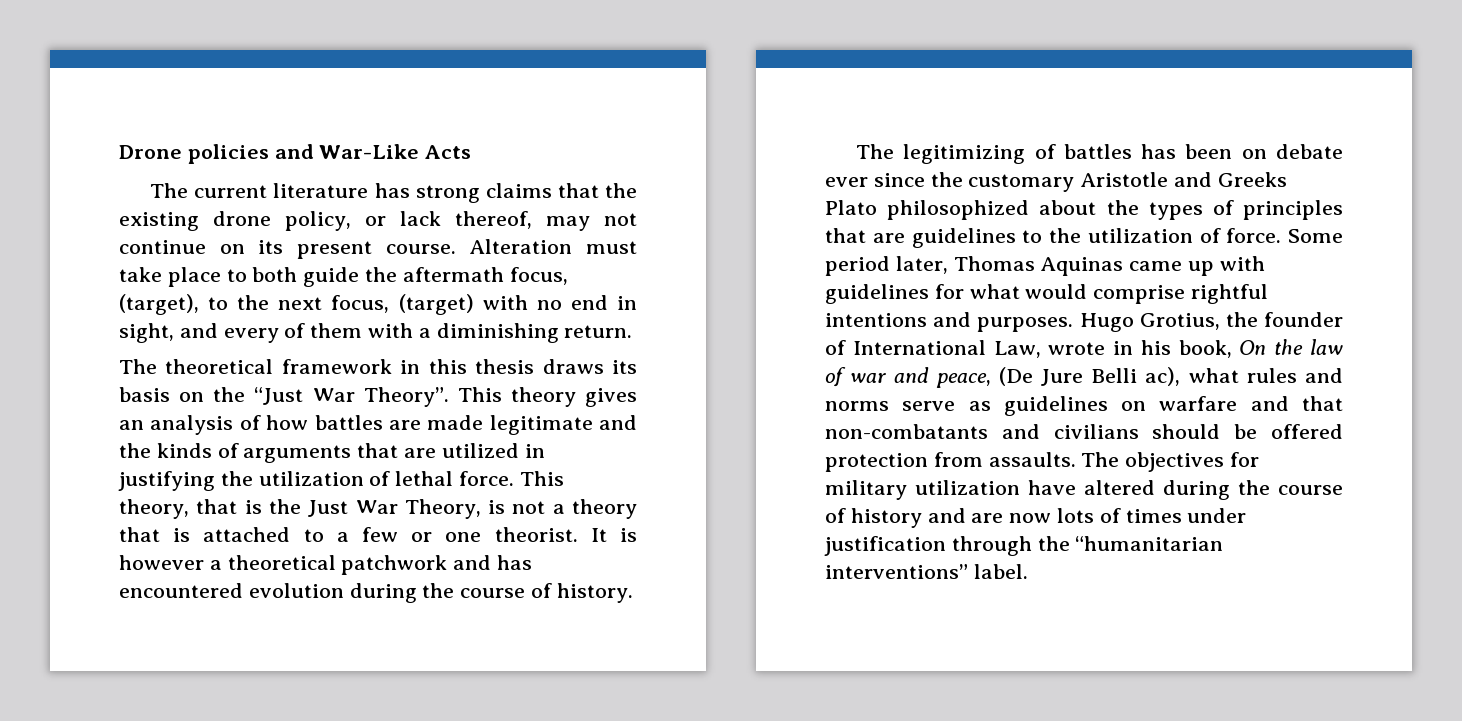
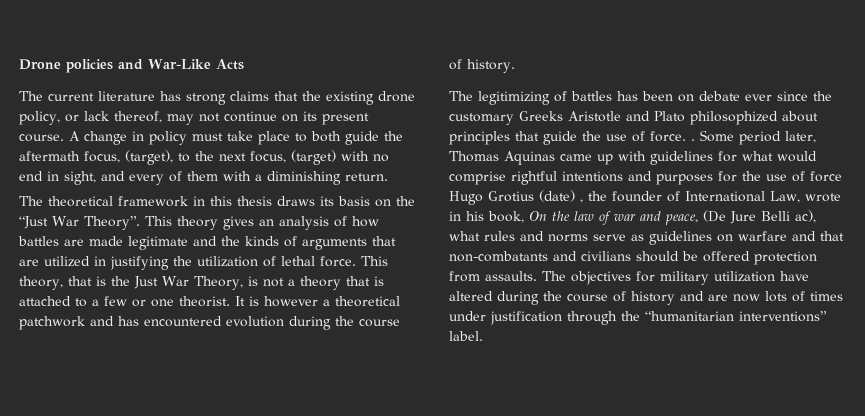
[469,239,573,254] Alteration -> [69,131,187,145] A change in policy
(1075, 183) none -> [519,111,563,121] Greeks
[1217,172,1287,187] Greeks -> (650, 116) none
[1106,200,1343,220] [825,228,1193,248] the types of principles that are guidelines to the utilization -> [449,131,627,145] principles that guide the use
(1282, 235) none -> [691,139,695,141] .
[977,313,1220,332] purposes. Hugo Grotius, -> [656,171,842,185] [449,190,583,205] purposes for the use of force Hugo Grotius (date) ,

